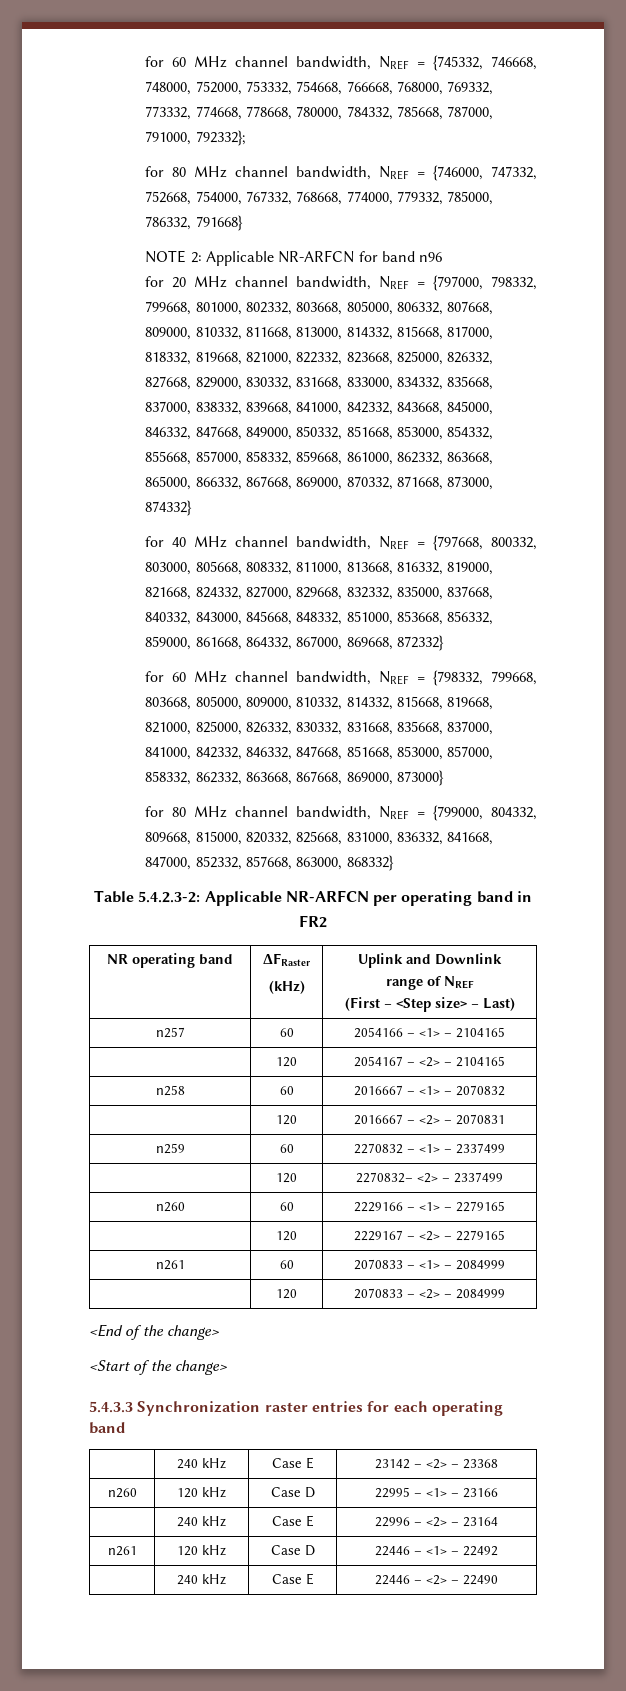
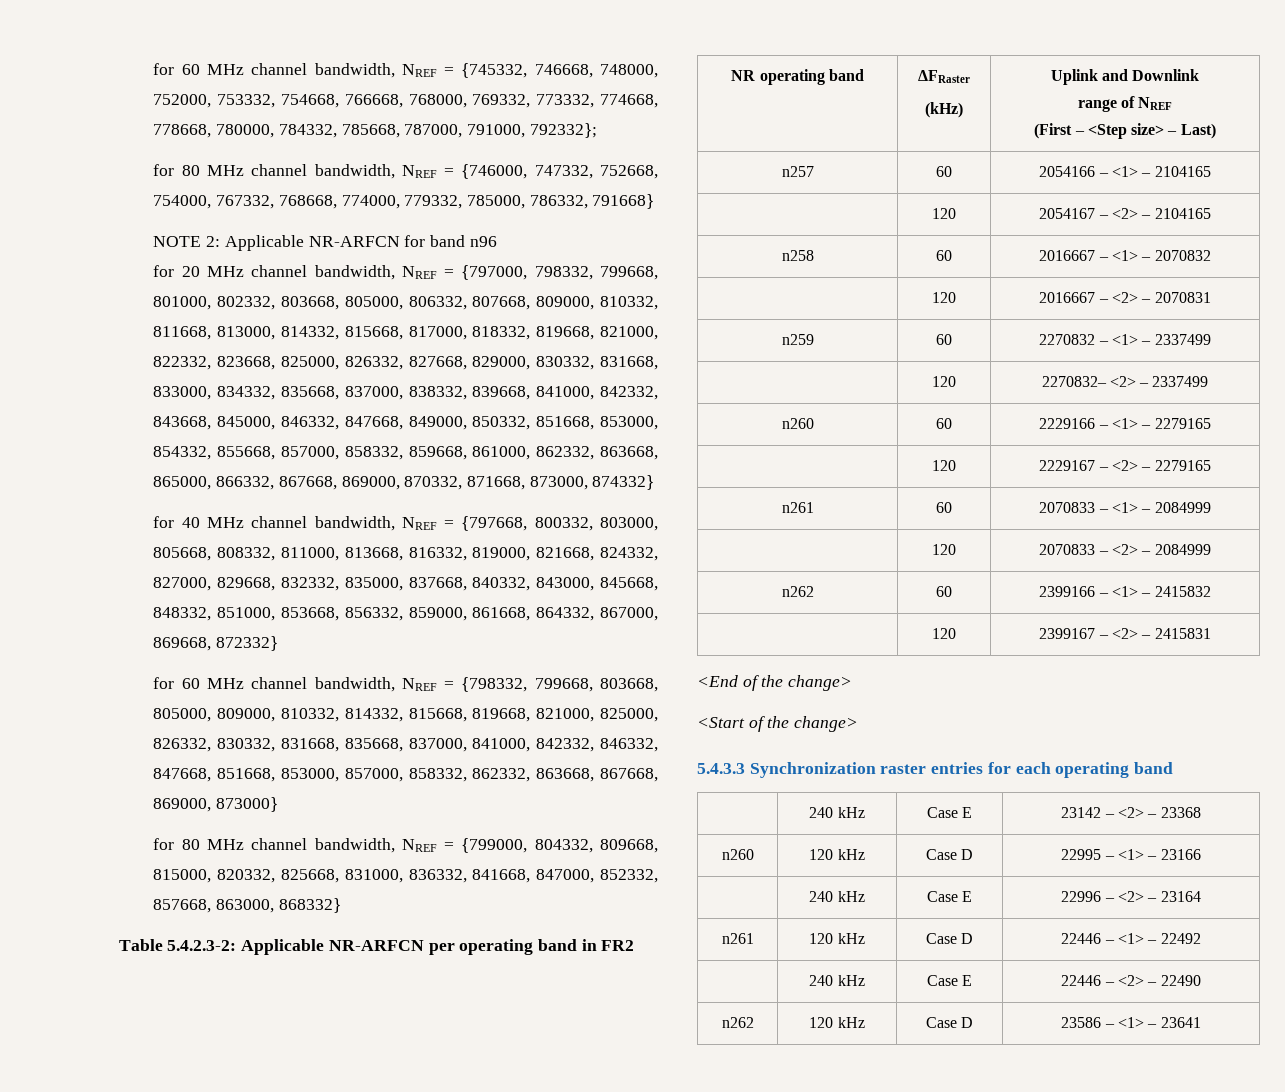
(505, 1294) none -> [781,586,814,597] [936,586,952,597] [1039,586,1211,597] [932,628,956,639] [1039,628,1211,639] // n262 | 60 | 2399166 – <1> – 2415832 // | 120 | 2399167 – <2> – 2415831
(498, 1580) none -> [721,1017,754,1028] [809,1017,865,1028] [925,1017,974,1028] [1061,1017,1201,1028] // n262 | 120 kHz | Case D | 23586 – <1> – 23641

